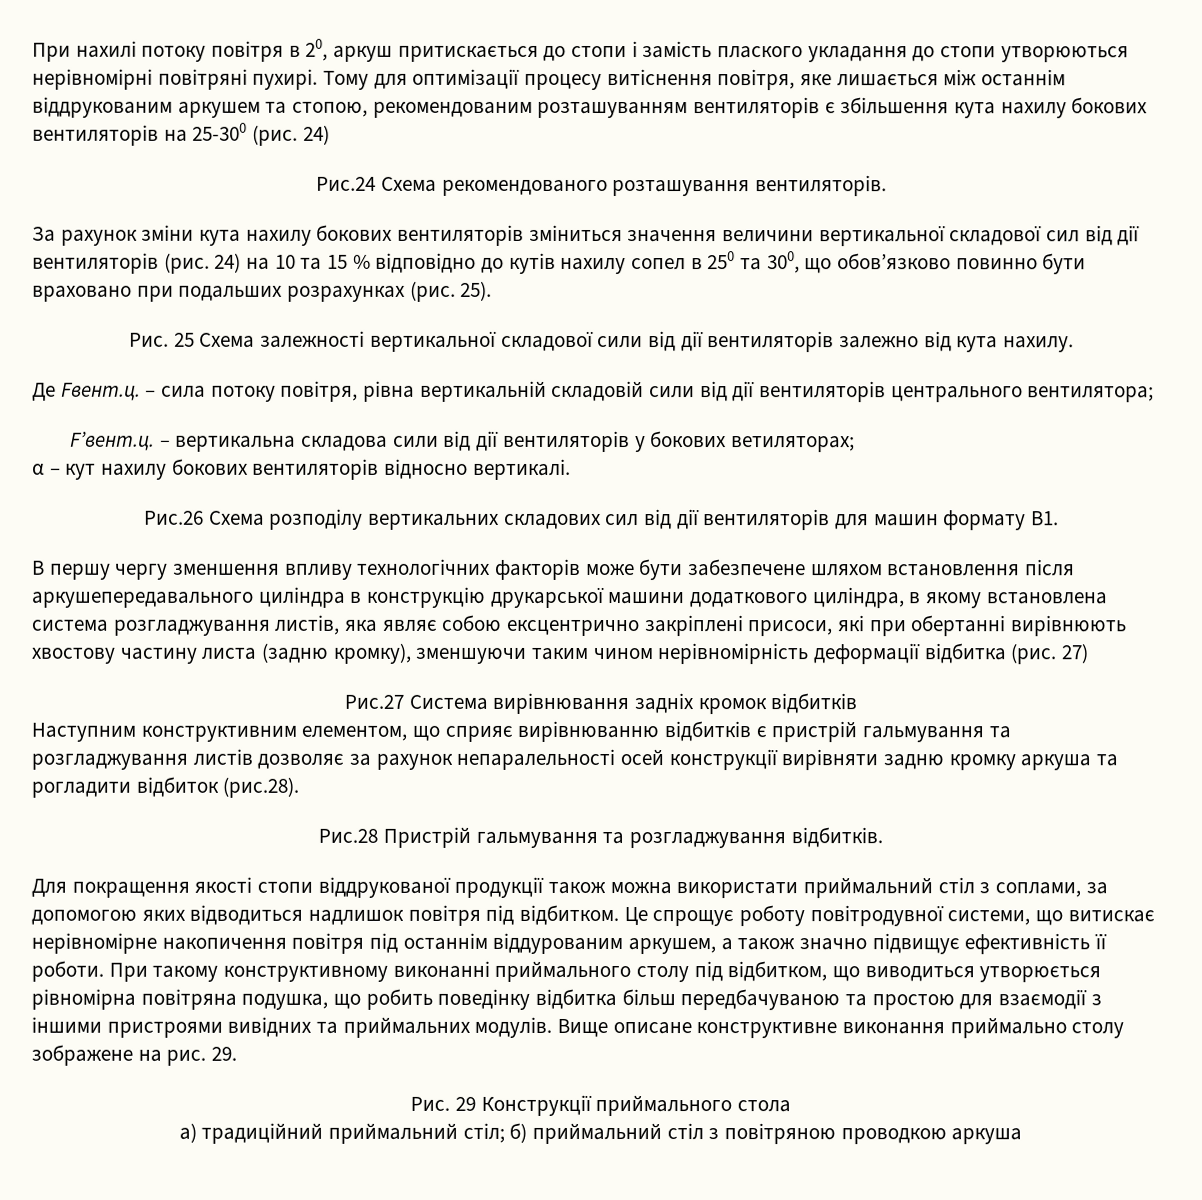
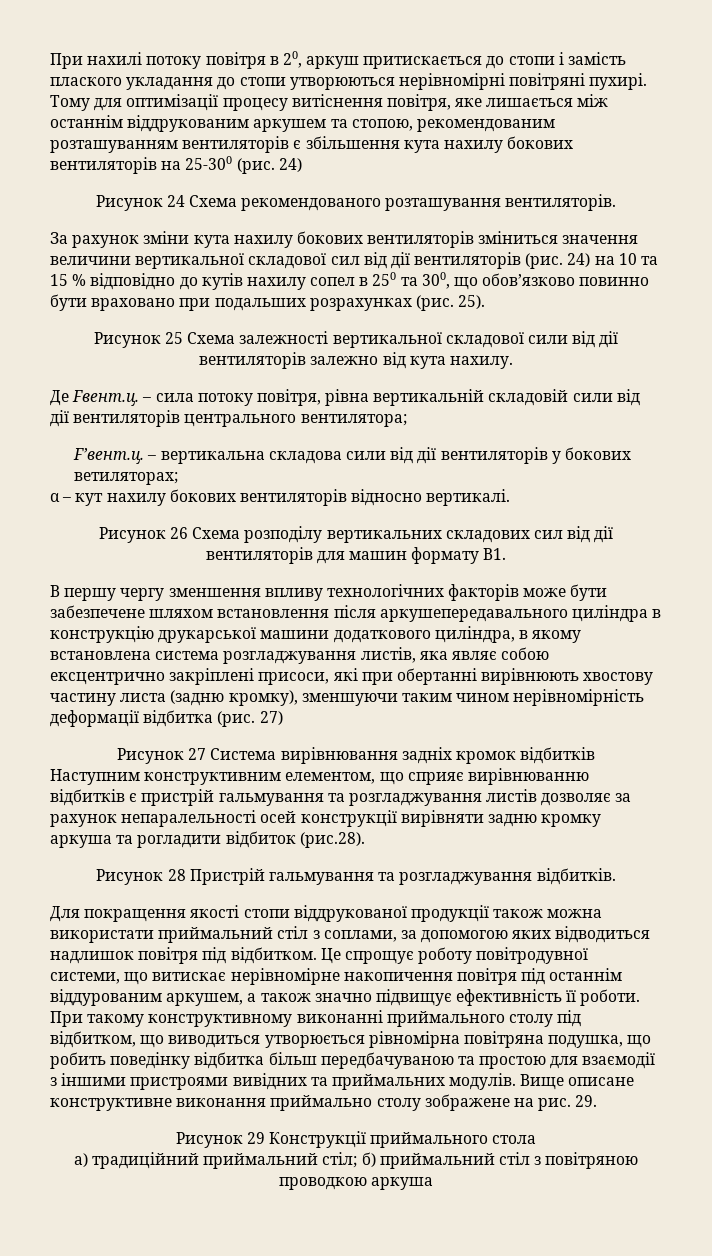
[316,176,377,191] Рис.24 -> [95,195,185,211] Рисунок 24
[129,332,170,347] Рис. -> [93,332,161,348] Рисунок
[143,510,204,525] Рис.26 -> [98,527,188,543] Рисунок 26
[343,694,404,709] Рис.27 -> [116,748,207,764] Рисунок 27
[318,828,379,843] Рис.28 -> [96,869,186,885] Рисунок 28
[410,1096,451,1111] Рис. -> [175,1132,243,1148] Рисунок

